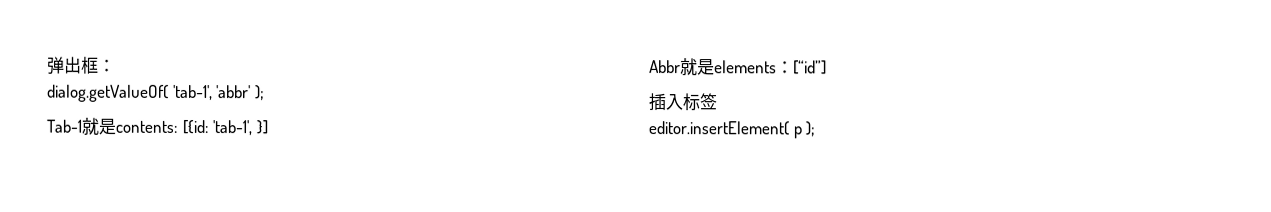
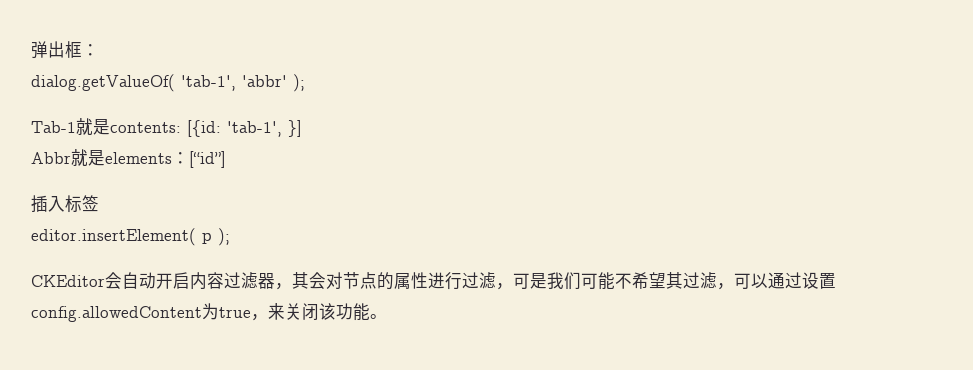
(816, 129) none -> [31,272,836,290] [31,303,387,322] // CKEditor会自动开启内容过滤器，其会对节点的属性进行过滤，可是我们可能不希望其过滤，可以通过设置config.allowedContent为true，来关闭该功能。

